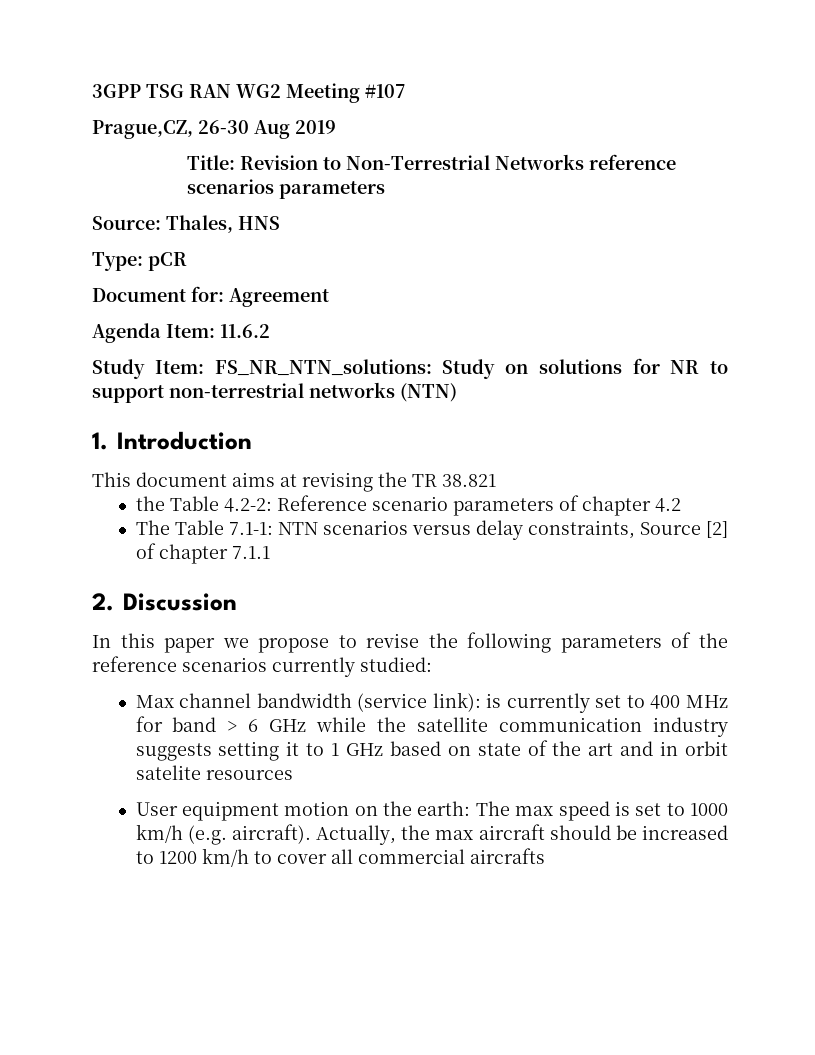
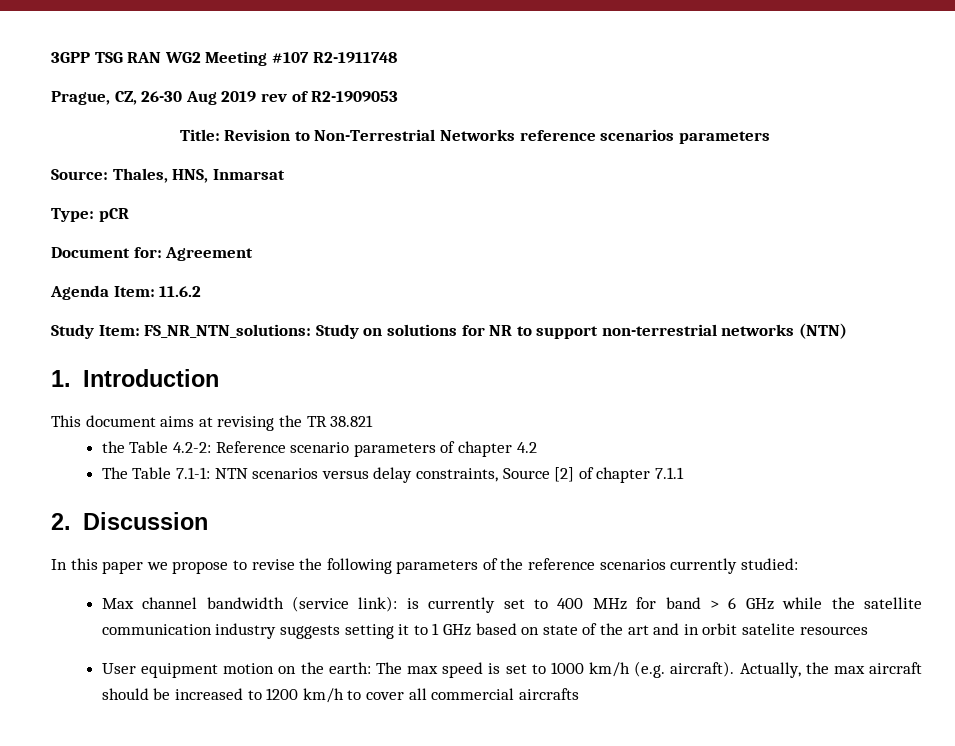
[92,120,193,139] // Prague,CZ, -> [312,52,397,63] [51,91,137,105] R2-1911748 // Prague, CZ,
(336, 127) none -> [260,91,399,102] rev of R2-1909053
[238,216,280,230] HNS -> [172,169,285,183] HNS, Inmarsat

